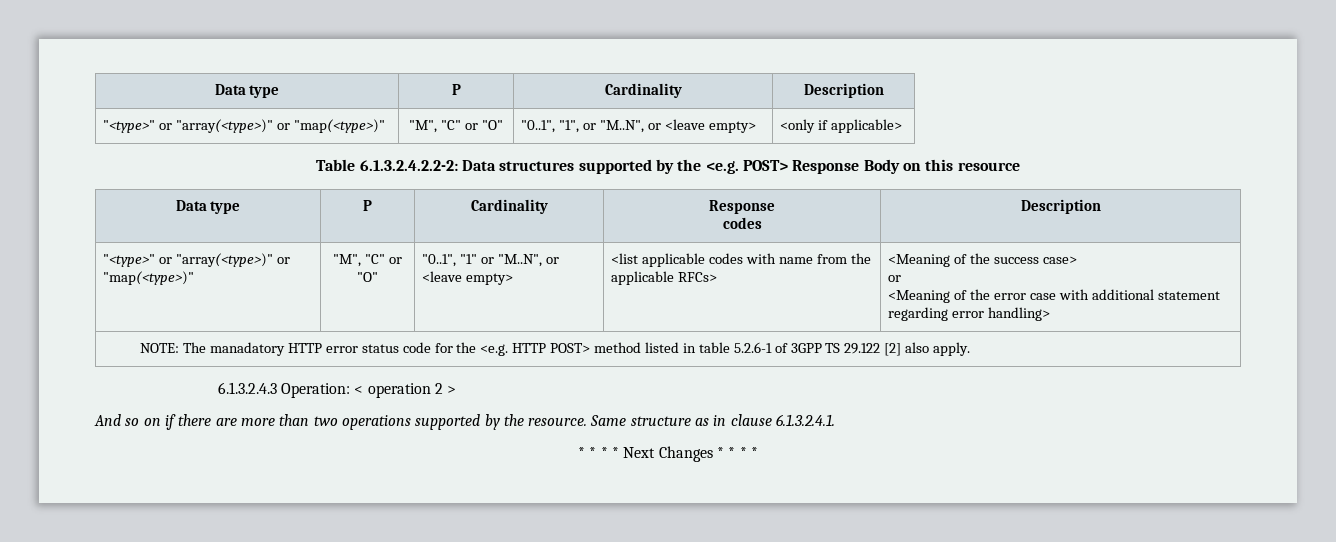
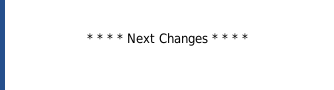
[214,84,280,98] [451,84,461,95] [604,83,682,98] [803,83,884,98] [103,119,385,133] [409,120,503,133] [521,119,756,133] [780,119,903,133] [316,159,1020,174] [175,200,241,214] [363,200,372,211] [470,199,548,214] [709,200,775,214] [722,217,762,229] [1020,199,1101,214] [103,253,291,267] [103,271,195,285] [333,254,402,267] [357,272,378,282] [422,254,559,267] [422,271,514,285] [611,253,871,267] [611,271,718,285] [888,253,1077,267] [888,275,902,282] [888,289,1220,303] [888,307,1051,321] [140,342,971,356] [217,382,457,398] [94,414,836,430] Data type | P | Cardinality | Description // "<type>" or "array(<type>)" or "map(<type>)" | "M", "C" or "O" | "0..1", "1", or "M..N", or <leave empty> | <only if applicable> // Table 6.1.3.2.4.2.2-2: Data structures supported by the <e.g. POST> Response Body on this resource // Data type | P | Cardinality | Response // codes | Description // "<type>" or "array(<type>)" or "map(<type>)" | "M", "C" or "O" | "0..1", "1" or "M..N", or <leave empty> | <list applicable codes with name from the applicable RFCs> | <Meaning of the success case> // or // <Meaning of the error case with additional statement regarding error handling> // NOTE: The manadatory HTTP error status code for the <e.g. HTTP POST> method listed in table 5.2.6-1 of 3GPP TS 29.122 [2] also apply. // 6.1.3.2.4.3 Operation: < operation 2 > // And so on if there are more than two operations supported by the resource. Same structure as in clause 6.1.3.2.4.1. // -> (86, 38) none

